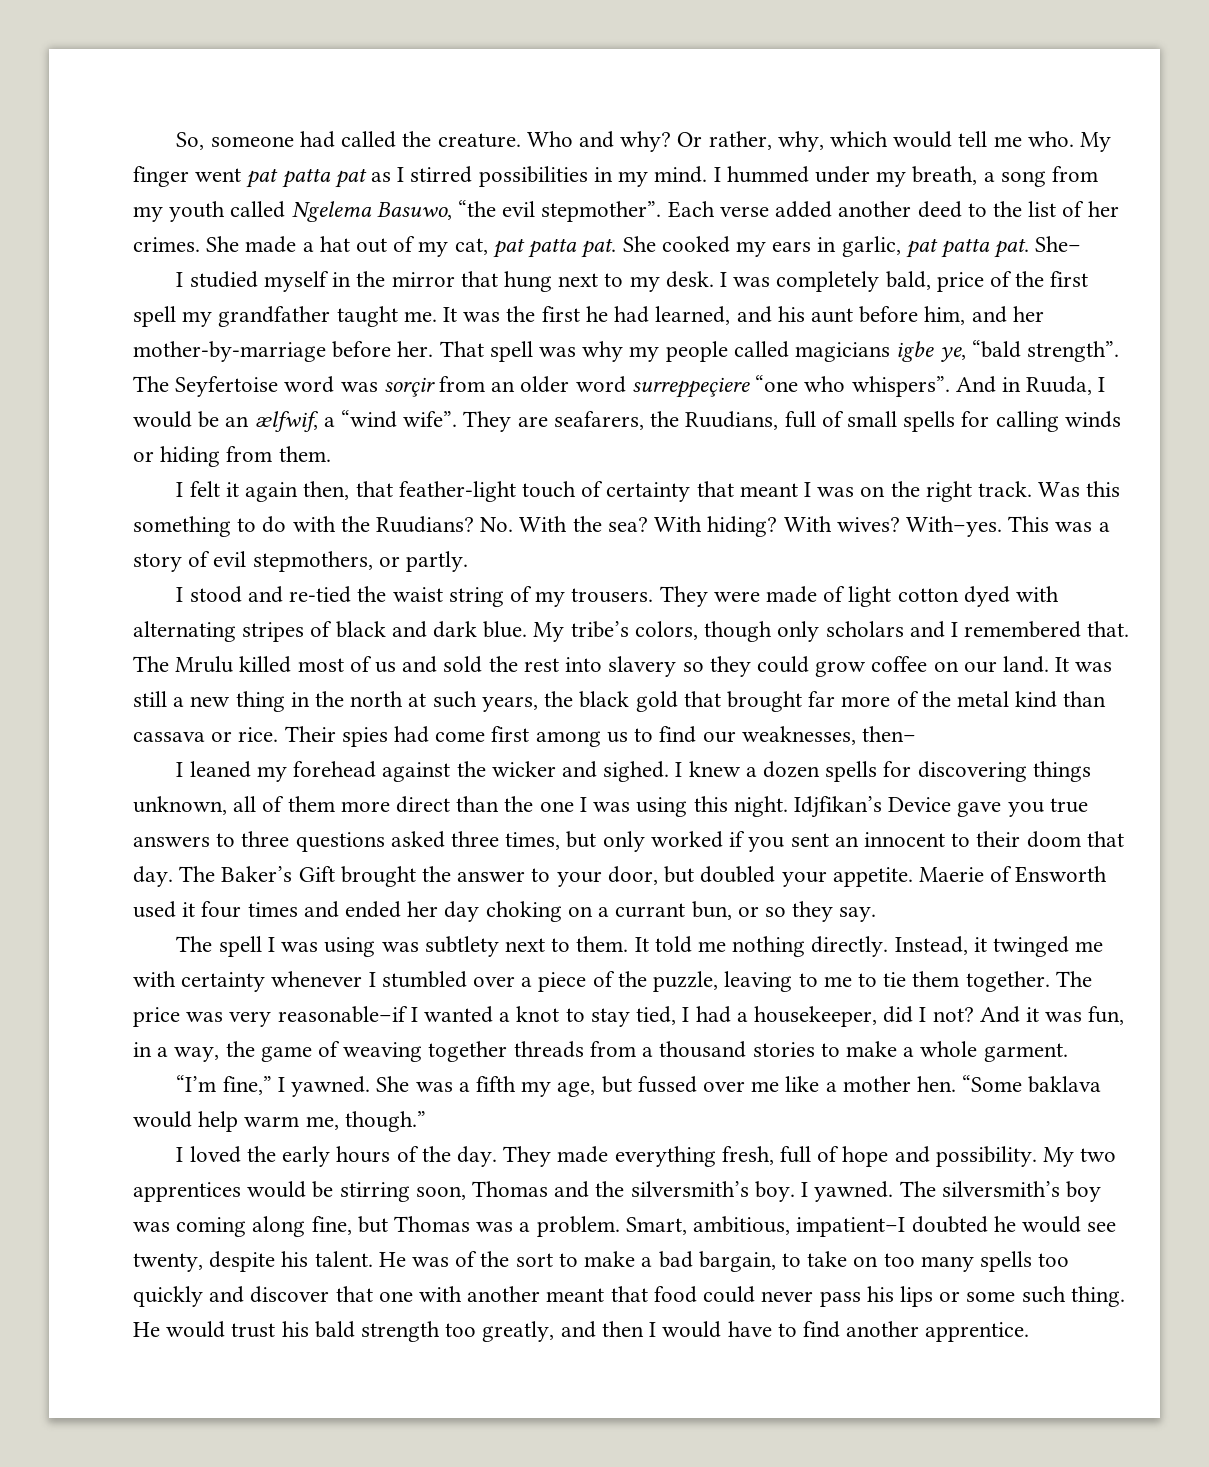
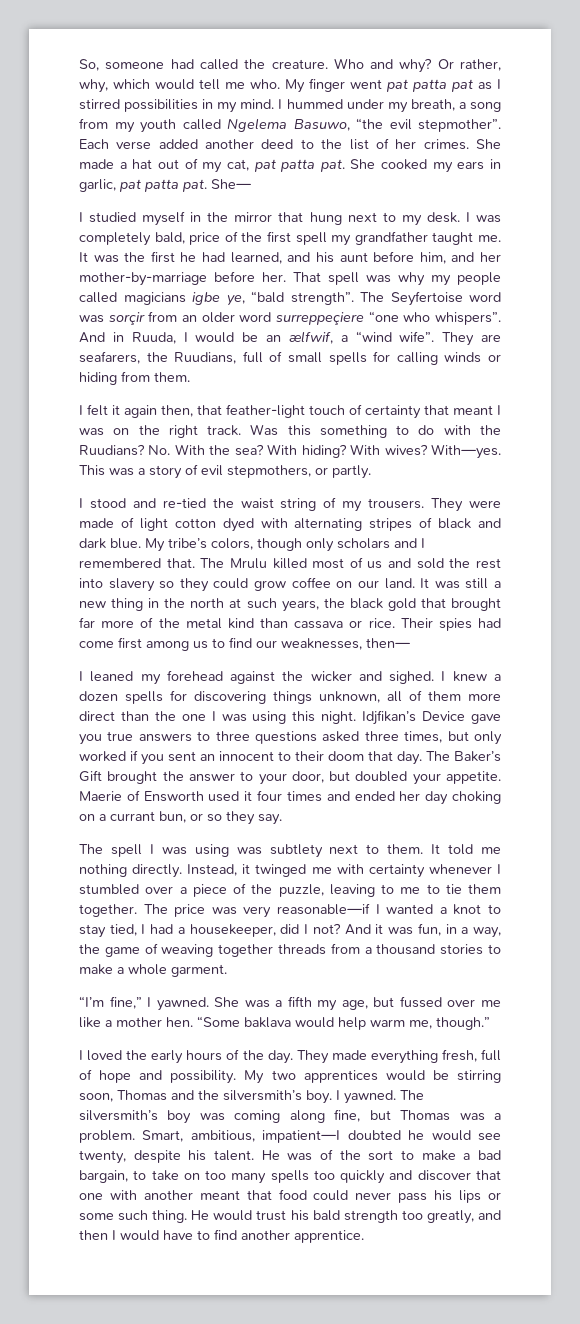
[1035,236,1082,252] She– -> [211,179,251,189] She—
[905,516,1002,537] With–yes. -> [431,444,502,459] With—yes.
[861,726,916,742] then– -> [366,638,410,648] then—
[277,1006,408,1023] reasonable–if -> [277,903,370,915] reasonable—if
[796,1217,906,1237] impatient–I -> [262,1130,341,1143] impatient—I

